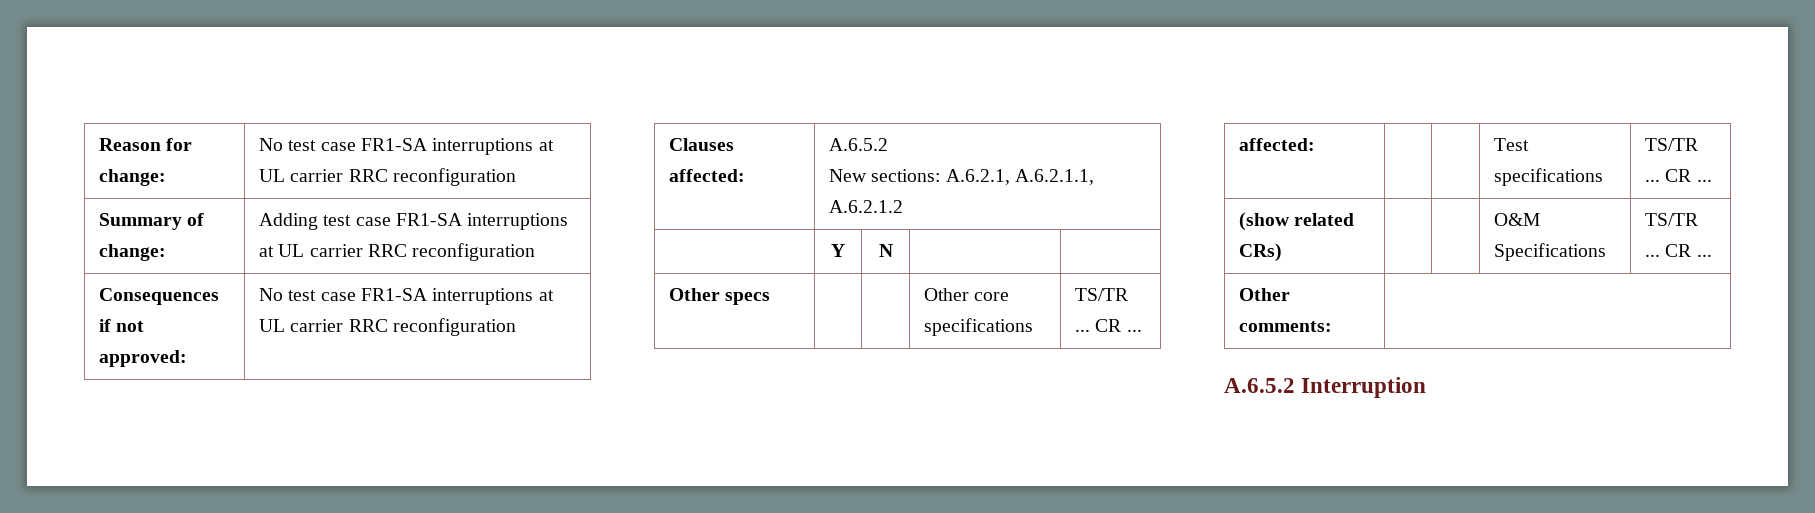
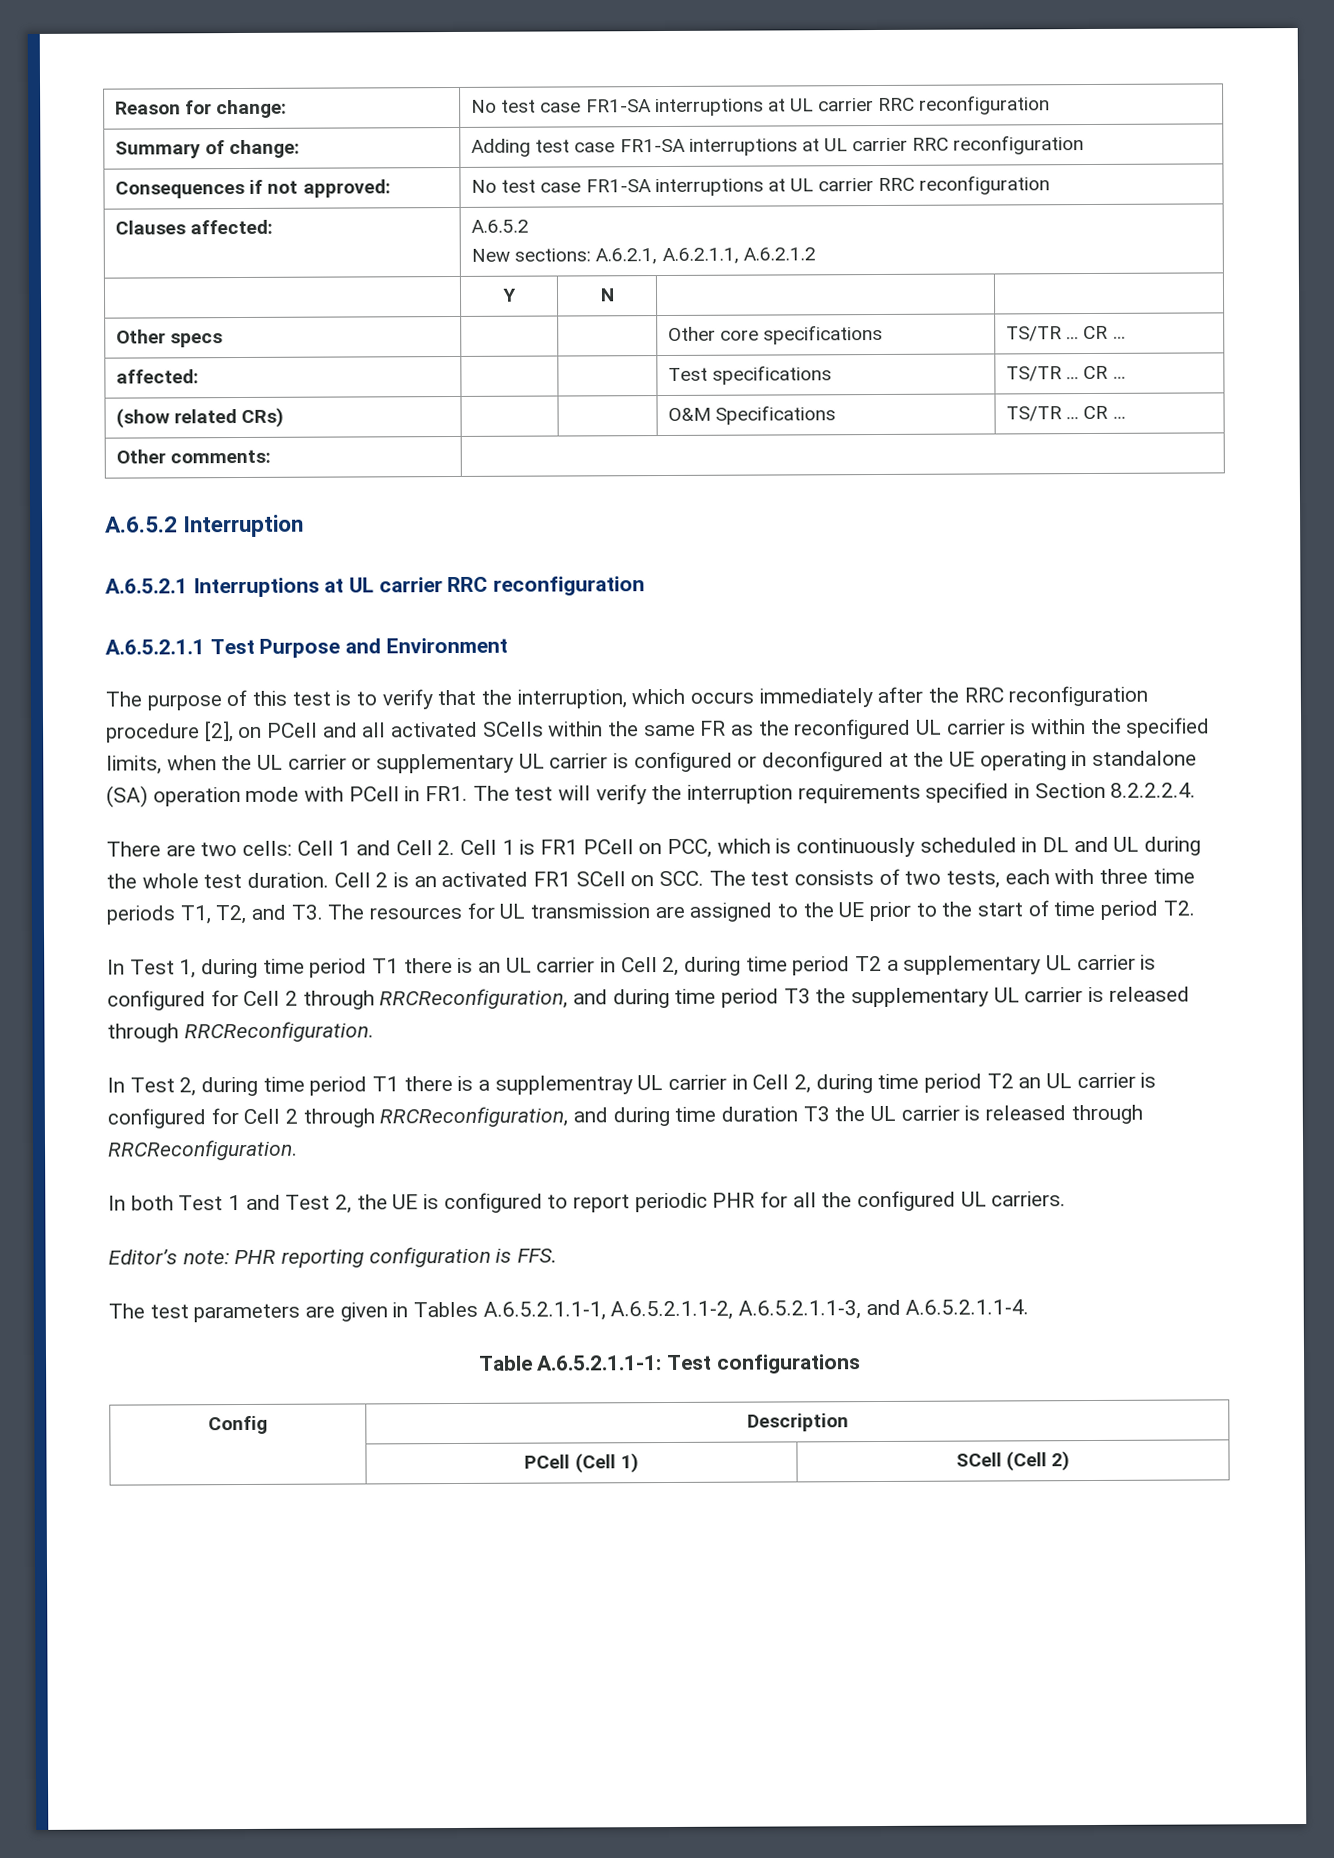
(1427, 387) none -> [105,576,646,598] [105,637,508,658] [105,685,1149,711] [106,717,1211,743] [106,750,1198,775] [106,782,1197,808] [106,836,1202,858] [106,868,1195,889] [106,900,1195,925] [107,954,1157,979] [107,986,1190,1011] [107,1021,374,1043] [107,1072,1157,1097] [107,1104,1143,1129] [107,1139,298,1161] [108,1190,1067,1214] [108,1246,558,1268] [108,1299,1030,1323] [478,1354,861,1374] [208,1415,268,1435] [746,1413,849,1432] [524,1453,639,1474] [955,1451,1071,1472] // A.6.5.2.1 Interruptions at UL carrier RRC reconfiguration // A.6.5.2.1.1 Test Purpose and Environment // The purpose of this test is to verify that the interruption, which occurs immediately after the RRC reconfiguration procedure [2], on PCell and all activated SCells within the same FR as the reconfigured UL carrier is within the specified limits, when the UL carrier or supplementary UL carrier is configured or deconfigured at the UE operating in standalone (SA) operation mode with PCell in FR1. The test will verify the interruption requirements specified in Section 8.2.2.2.4. // There are two cells: Cell 1 and Cell 2. Cell 1 is FR1 PCell on PCC, which is continuously scheduled in DL and UL during the whole test duration. Cell 2 is an activated FR1 SCell on SCC. The test consists of two tests, each with three time periods T1, T2, and T3. The resources for UL transmission are assigned to the UE prior to the start of time period T2. // In Test 1, during time period T1 there is an UL carrier in Cell 2, during time period T2 a supplementary UL carrier is configured for Cell 2 through RRCReconfiguration, and during time period T3 the supplementary UL carrier is released through RRCReconfiguration. // In Test 2, during time period T1 there is a supplementray UL carrier in Cell 2, during time period T2 an UL carrier is configured for Cell 2 through RRCReconfiguration, and during time duration T3 the UL carrier is released through RRCReconfiguration. // In both Test 1 and Test 2, the UE is configured to report periodic PHR for all the configured UL carriers. // Editor’s note: PHR reporting configuration is FFS. // The test parameters are given in Tables A.6.5.2.1.1-1, A.6.5.2.1.1-2, A.6.5.2.1.1-3, and A.6.5.2.1.1-4. // Table A.6.5.2.1.1-1: Test configurations // Config | Description // | PCell (Cell 1) | SCell (Cell 2)

